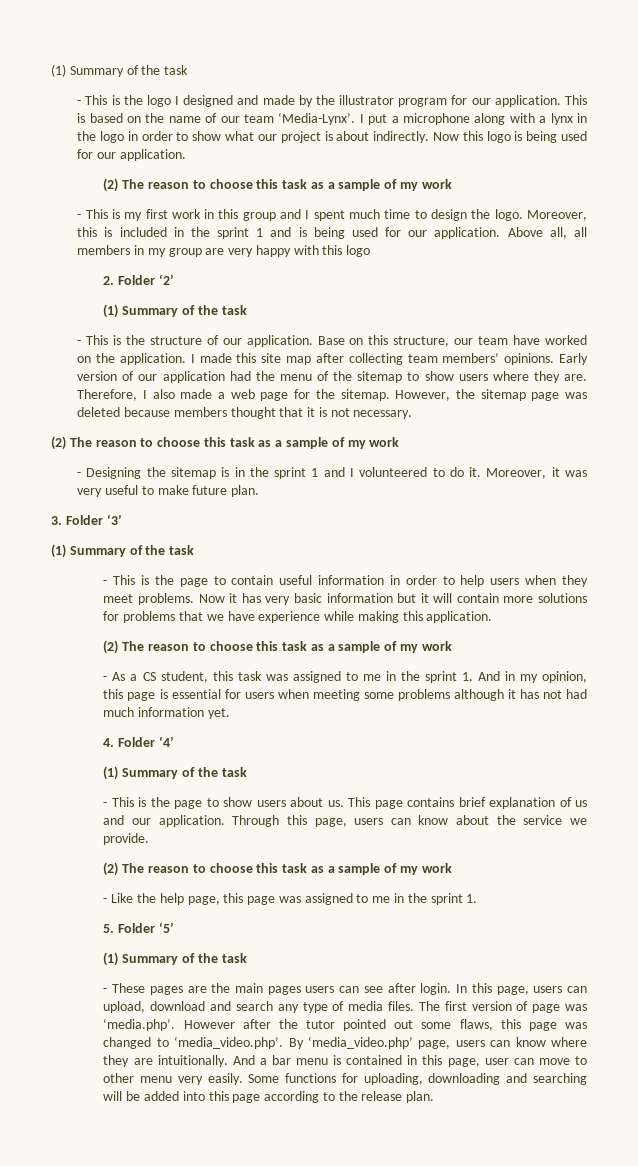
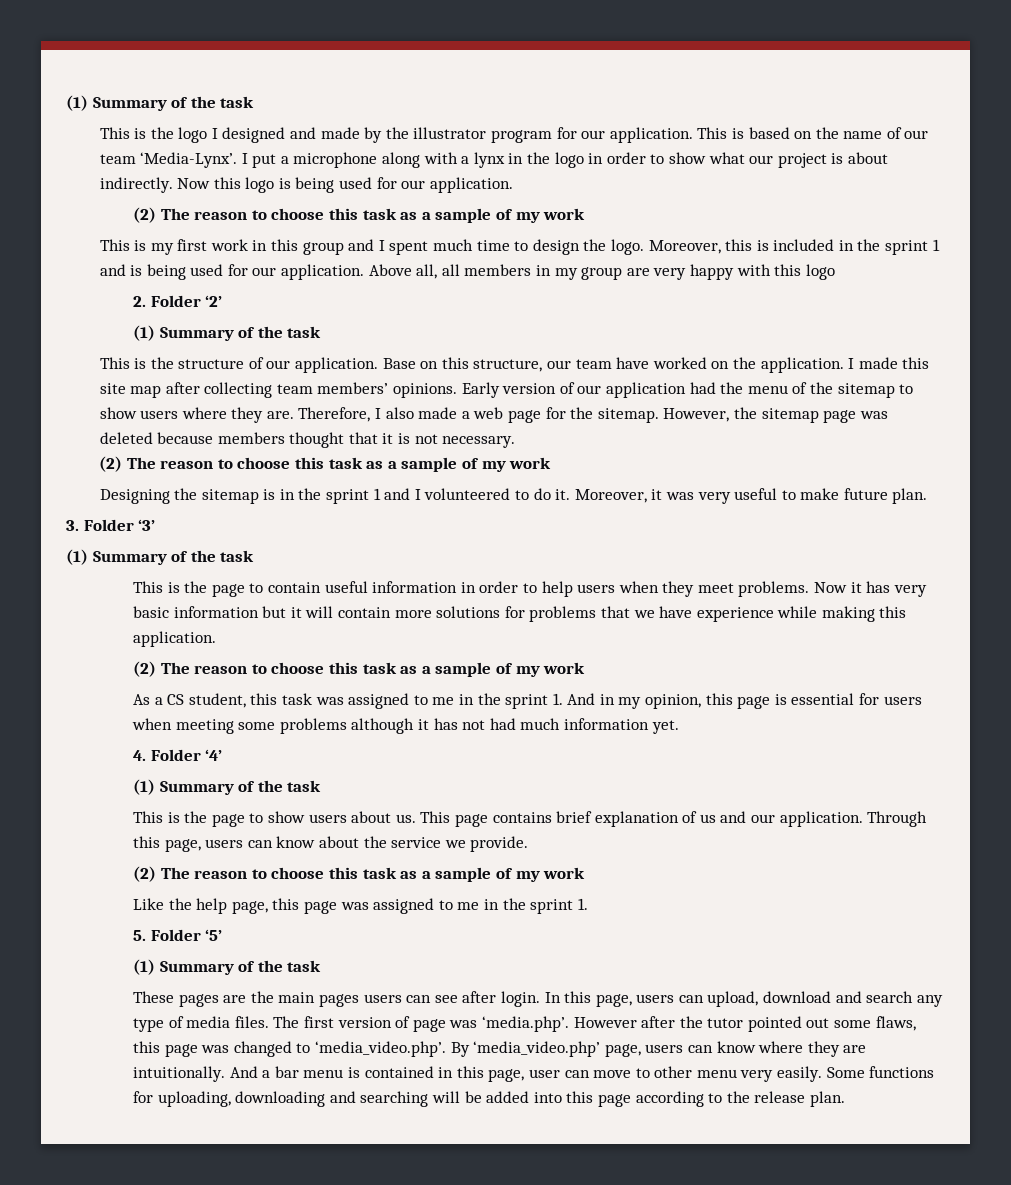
[51,64,189,77] [77,100,82,105] (1) Summary of the task // - -> [66,95,255,111] (1) Summary of the task //
[77,214,82,219] - -> (586, 214) none
[77,340,82,345] - -> (322, 332) none
[77,472,82,477] - -> (552, 463) none
[103,580,108,585] - -> (255, 556) none
[103,676,108,681] - -> (586, 668) none
[103,802,108,807] - -> (322, 786) none
[103,898,108,903] - -> (586, 873) none
[103,988,108,993] - -> (322, 966) none

